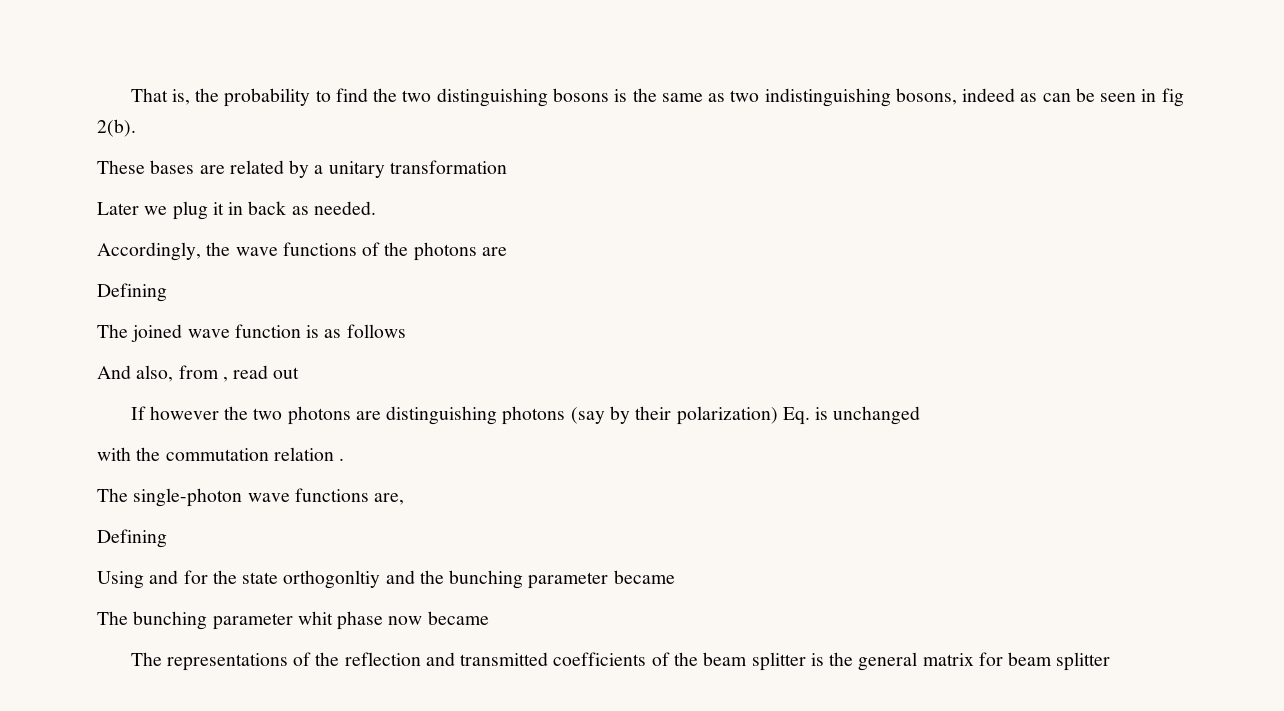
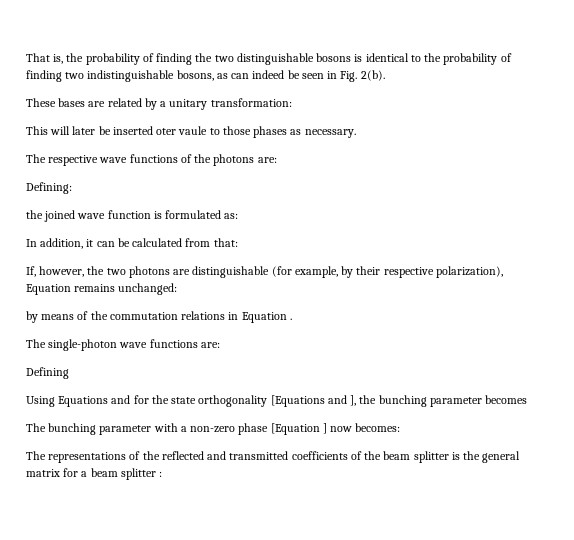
[315,88,548,107] to find the two distinguishing -> [142,53,314,65] of finding the two distinguishable
[632,88,1016,107] the same as two indistinguishing bosons, indeed -> [365,53,512,65] [26,70,214,82] identical to the probability of finding two indistinguishable bosons,
(1071, 97) none -> [252,70,285,79] indeed
[1161,88,1184,107] fig -> [340,71,358,82] Fig.
[389,160,507,174] [97,201,376,220] [97,242,231,261] transformation // Later we plug it in back as needed. // Accordingly, the -> [210,98,292,107] [26,126,356,138] [26,154,99,166] transformation: // This will later be inserted oter vaule to those phases as necessary. // The respective
[481,247,507,256] [97,283,167,302] [97,324,128,338] are // Defining // The -> [257,157,277,163] [26,182,72,194] [26,210,43,219] are: // Defining: // the
[324,324,406,338] [97,365,300,382] [130,406,921,425] [97,447,334,461] as follows // And also, from , read out // If however the two photons are distinguishing photons (say by their polarization) Eq. is unchanged // with the commutation relation -> [165,210,239,219] [26,238,238,249] [26,266,503,278] [26,283,178,295] [26,311,287,323] formulated as: // In addition, it can be calculated from that: // If, however, the two photons are distinguishable (for example, by their respective polarization), Equation remains unchanged: // by means of the commutation relations in Equation
[374,493,405,505] are, -> [200,342,220,348] are:
(144, 580) none -> [58,396,109,407] Equations
[283,570,415,589] orthogonltiy and -> [198,395,357,407] orthogonality [Equations and ],
[613,570,675,584] became -> [485,395,528,404] becomes
[297,611,489,630] whit phase now became -> [153,423,401,435] with a non-zero phase [Equation ] now becomes:
[344,652,421,666] reflection -> [161,451,204,460] reflected
[1008,652,1111,671] beam splitter -> [81,468,163,480] a beam splitter :

